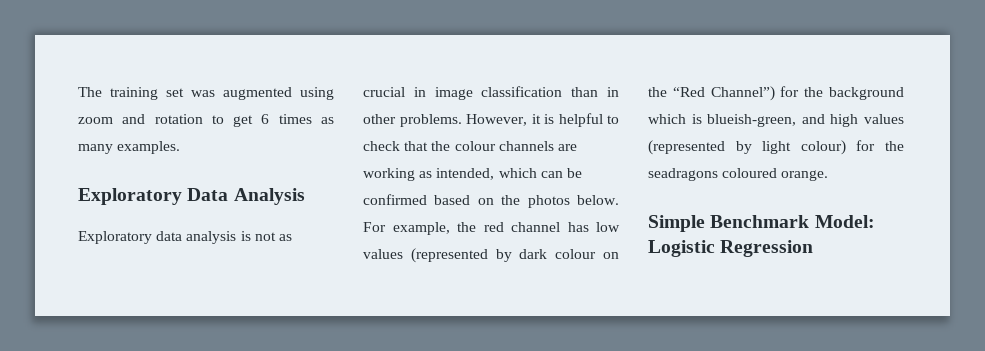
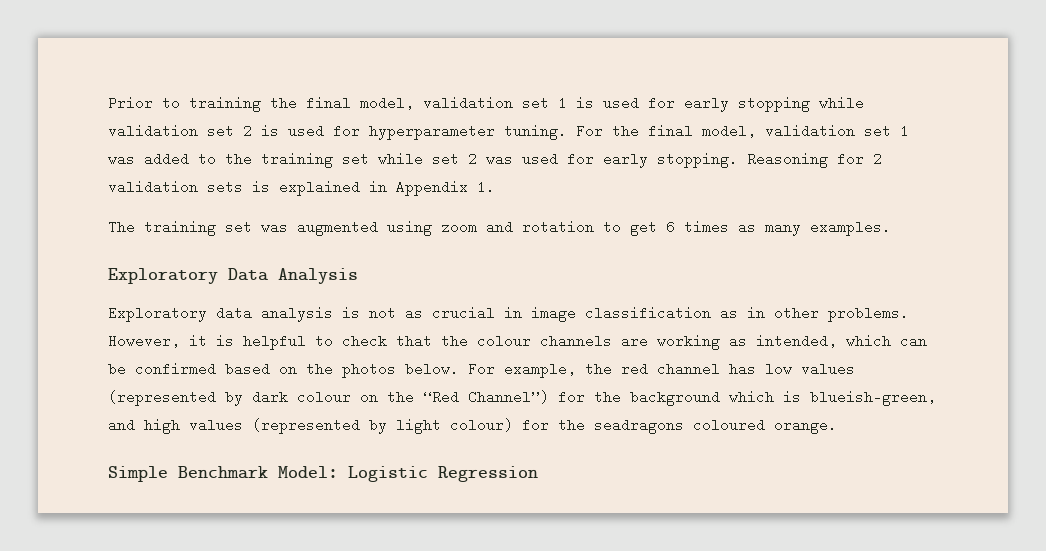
(78, 92) none -> [108,96,864,112] [108,124,909,140] [108,152,882,168] [108,180,495,196] Prior to training the final model, validation set 1 is used for early stopping while validation set 2 is used for hyperparameter tuning. For the final model, validation set 1 was added to the training set while set 2 was used for early stopping. Reasoning for 2 validation sets is explained in Appendix 1. //
[571,87,599,97] than -> [720,306,738,320] as

